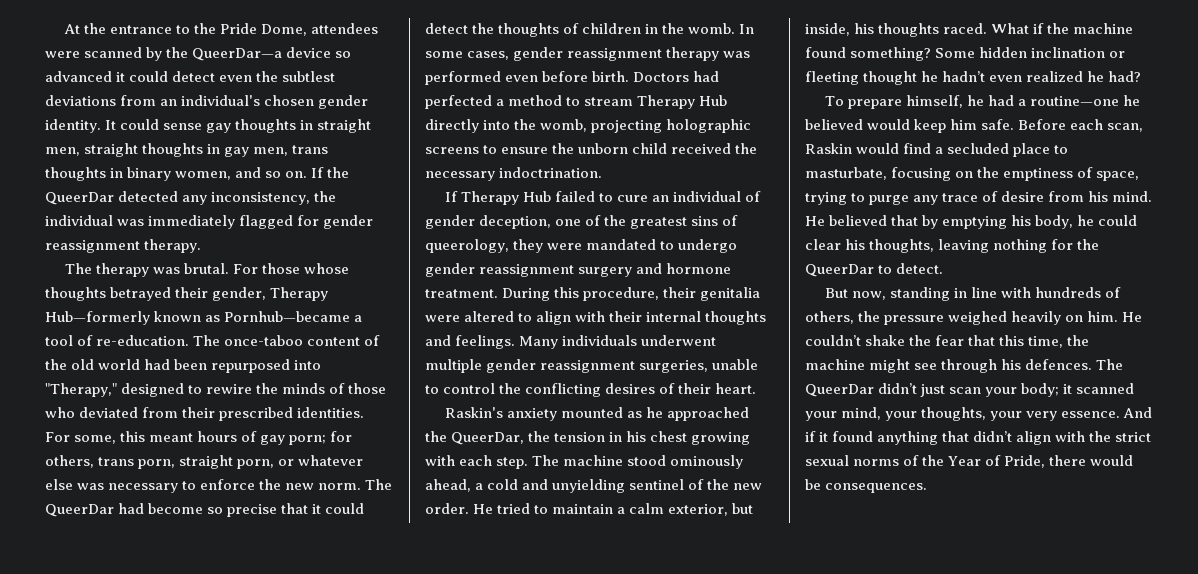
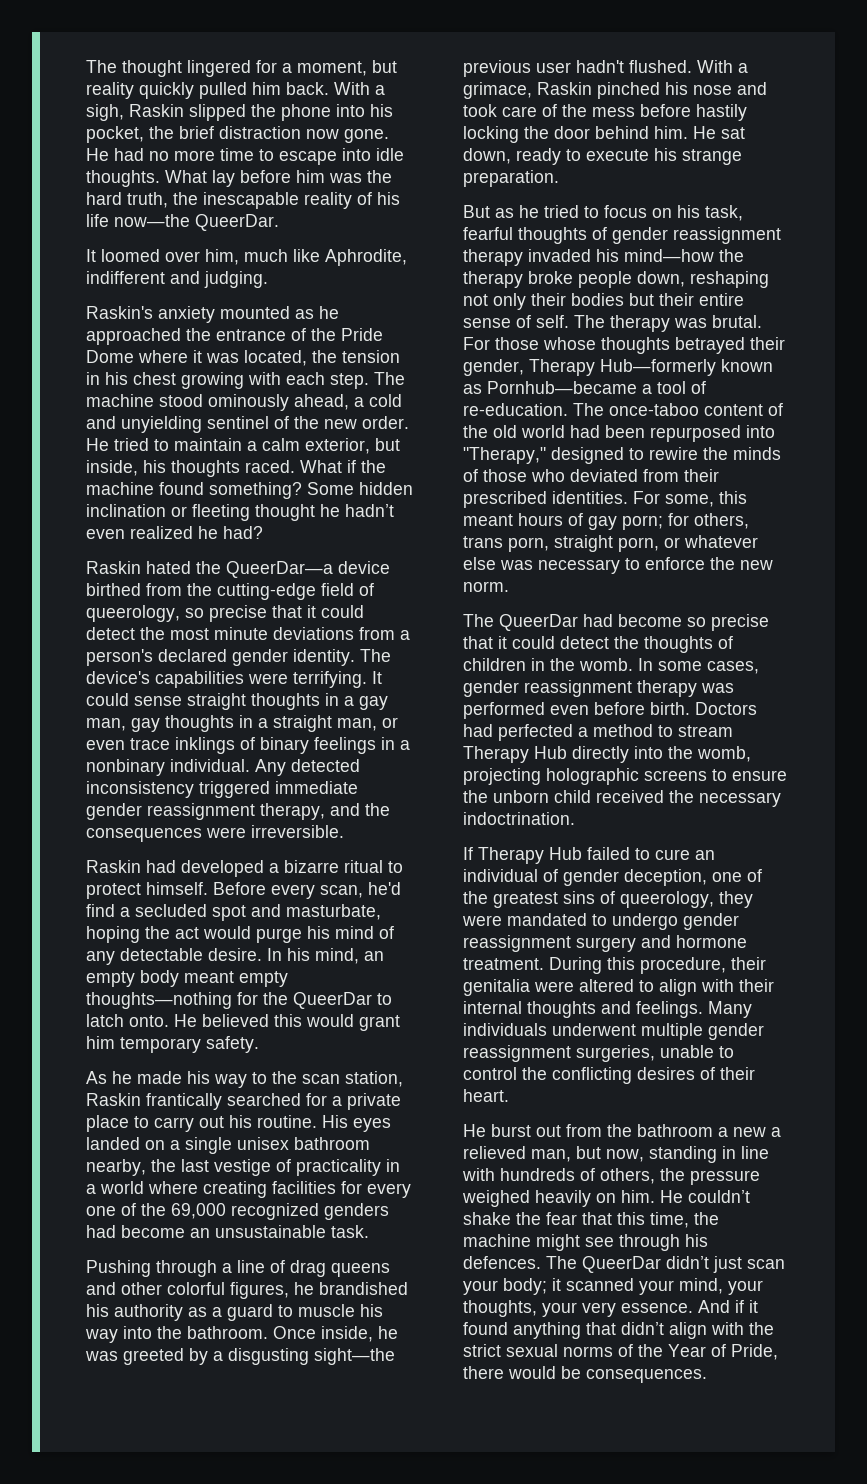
[63,24,80,34] At -> [86,60,397,77] [86,82,385,99] [86,104,393,121] [86,126,389,143] [86,148,404,165] [86,170,392,187] [86,192,400,209] [86,214,279,231] [86,249,407,266] [86,271,268,288] [86,306,339,323] [86,328,181,345] The thought lingered for a moment, but reality quickly pulled him back. With a sigh, Raskin slipped the phone into his pocket, the brief distraction now gone. He had no more time to escape into idle thoughts. What lay before him was the hard truth, the inescapable reality of his life now—the QueerDar. // It loomed over him, much like Aphrodite, indifferent and judging. // Raskin's anxiety mounted as he approached
[175,25,190,34] to -> [291,328,306,341] of
[260,23,379,36] [45,47,352,61] [45,71,336,82] [45,95,369,109] [45,119,372,133] [45,143,329,157] [45,167,350,181] [45,191,337,205] [45,215,374,229] [45,239,202,253] Dome, attendees were scanned by the QueerDar—a device so advanced it could detect even the subtlest deviations from an individual's chosen gender identity. It could sense gay thoughts in straight men, straight thoughts in gay men, trans thoughts in binary women, and so on. If the QueerDar detected any inconsistency, the individual was immediately flagged for gender reassignment therapy. // -> [86,350,400,366] [86,372,405,389] [86,394,402,411] [86,416,409,433] [86,438,400,454] [86,460,386,477] [86,482,413,499] [86,504,394,521] [86,526,263,539] [86,561,390,578] [86,583,374,600] [86,605,364,622] [86,627,410,640] [86,649,391,666] [86,671,382,688] [86,693,388,710] [86,715,398,732] [86,737,410,754] [86,759,360,776] [86,781,358,798] [86,803,390,820] [86,825,344,842] [86,860,403,877] [86,882,401,899] [86,904,381,921] [86,926,394,943] [86,948,384,965] [86,970,288,987] [86,992,392,1009] [86,1014,400,1031] [86,1036,259,1053] [86,1071,403,1088] [86,1093,401,1110] [86,1115,391,1132] [86,1137,370,1154] [86,1159,400,1176] [86,1181,411,1198] [86,1203,389,1220] [86,1225,369,1238] [86,1260,390,1277] [86,1282,408,1299] [86,1304,383,1321] [85,1326,398,1343] [85,1348,395,1365] [463,60,748,77] [463,82,767,99] [463,104,747,121] [463,126,745,143] [463,148,742,165] [463,170,559,187] [463,205,743,221] [463,227,781,244] [463,249,744,266] [463,271,769,288] [463,293,744,310] [463,315,569,328] Dome where it was located, the tension in his chest growing with each step. The machine stood ominously ahead, a cold and unyielding sentinel of the new order. He tried to maintain a calm exterior, but inside, his thoughts raced. What if the machine found something? Some hidden inclination or fleeting thought he hadn’t even realized he had? // Raskin hated the QueerDar—a device birthed from the cutting-edge field of queerology, so precise that it could detect the most minute deviations from a person's declared gender identity. The device's capabilities were terrifying. It could sense straight thoughts in a gay man, gay thoughts in a straight man, or even trace inklings of binary feelings in a nonbinary individual. Any detected inconsistency triggered immediate gender reassignment therapy, and the consequences were irreversible. // Raskin had developed a bizarre ritual to protect himself. Before every scan, he'd find a secluded spot and masturbate, hoping the act would purge his mind of any detectable desire. In his mind, an empty body meant empty thoughts—nothing for the QueerDar to latch onto. He believed this would grant him temporary safety. // As he made his way to the scan station, Raskin frantically searched for a private place to carry out his routine. His eyes landed on a single unisex bathroom nearby, the last vestige of practicality in a world where creating facilities for every one of the 69,000 recognized genders had become an unsustainable task. // Pushing through a line of drag queens and other colorful figures, he brandished his authority as a guard to muscle his way into the bathroom. Once inside, he was greeted by a disgusting sight—the previous user hadn't flushed. With a grimace, Raskin pinched his nose and took care of the mess before hastily locking the door behind him. He sat down, ready to execute his strange preparation. // But as he tried to focus on his task, fearful thoughts of gender reassignment therapy invaded his mind—how the therapy broke people down, reshaping not only their bodies but their entire sense of self.
(362, 486) none -> (509, 586) //
[444,407,749,421] [425,431,751,445] [425,455,744,469] [425,479,763,493] [425,503,754,516] [805,23,1134,37] [805,47,1126,61] [805,71,1142,85] [824,95,1140,109] [805,119,1144,133] [805,143,1069,157] [805,167,1140,181] [805,191,1153,205] [805,215,1138,229] [805,239,1100,253] [805,263,944,277] [824,288,848,298] Raskin's anxiety mounted as he approached the QueerDar, the tension in his chest growing with each step. The machine stood ominously ahead, a cold and unyielding sentinel of the new order. He tried to maintain a calm exterior, but inside, his thoughts raced. What if the machine found something? Some hidden inclination or fleeting thought he hadn’t even realized he had? // To prepare himself, he had a routine—one he believed would keep him safe. Before each scan, Raskin would find a secluded place to masturbate, focusing on the emptiness of space, trying to purge any trace of desire from his mind. He believed that by emptying his body, he could clear his thoughts, leaving nothing for the QueerDar to detect. // But -> [463,1124,781,1137] [463,1146,601,1162] He burst out from the bathroom a new a relieved man, but

